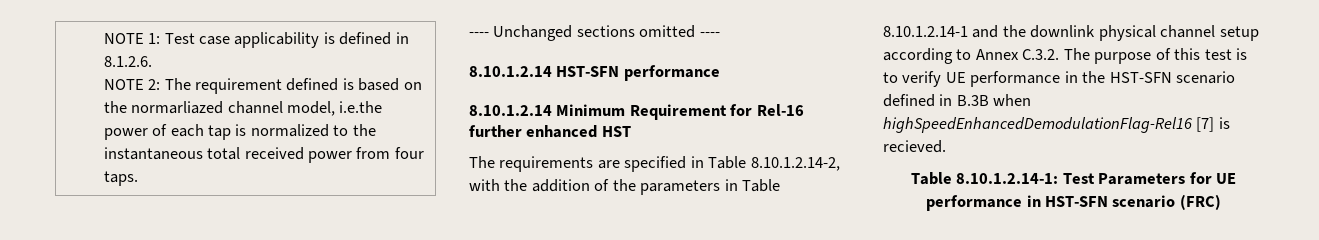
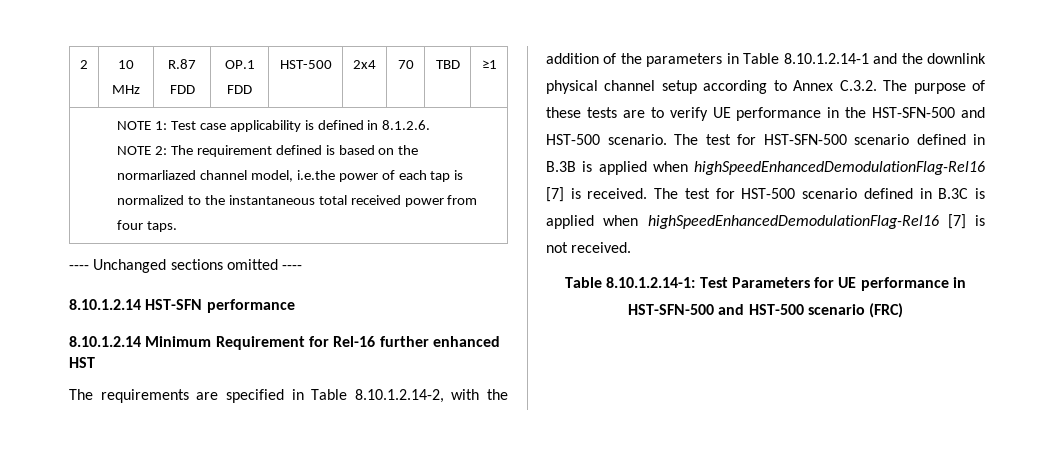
(103, 38) none -> [80,60,88,69] [118,60,134,69] [112,85,140,94] [168,59,196,69] [169,85,195,94] [224,60,255,69] [227,85,252,94] [279,60,332,69] [353,60,376,69] [397,60,414,69] [435,60,460,69] [481,60,497,69] 2 | 10 MHz | R.87 FDD | OP.1 FDD | HST-500 | 2x4 | 70 | TBD | ≥1 //
[1174,48,1248,60] this test is -> [546,107,645,118] these tests are
[1109,72,1172,83] HST-SFN -> [872,107,985,118] [546,134,847,145] HST-SFN-500 and HST-500 scenario. The test for HST-SFN-500
[993,94,1032,106] [883,117,1230,133] [883,140,946,153] when highSpeedEnhancedDemodulationFlag-Rel16 [7] is recieved. -> [582,161,985,175] [546,187,985,202] [546,214,985,229] [546,242,632,253] is applied when highSpeedEnhancedDemodulationFlag-Rel16 [7] is received. The test for HST-500 scenario defined in B.3C is applied when highSpeedEnhancedDemodulationFlag-Rel16 [7] is not received.
[1045,196,1108,207] HST-SFN -> [627,304,804,315] HST-SFN-500 and HST-500

